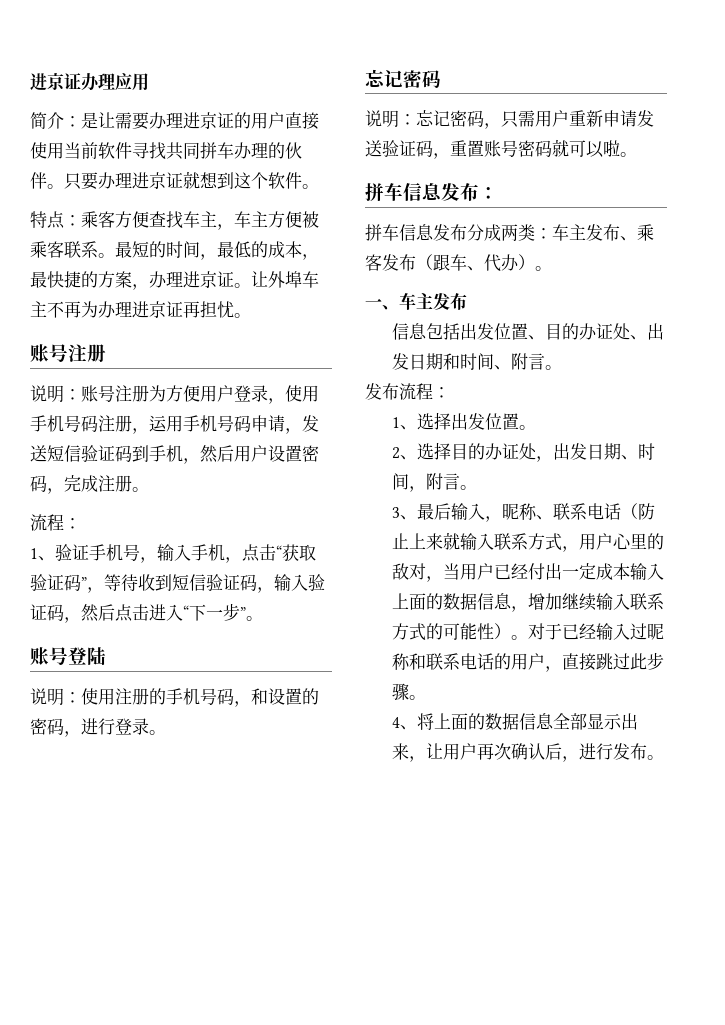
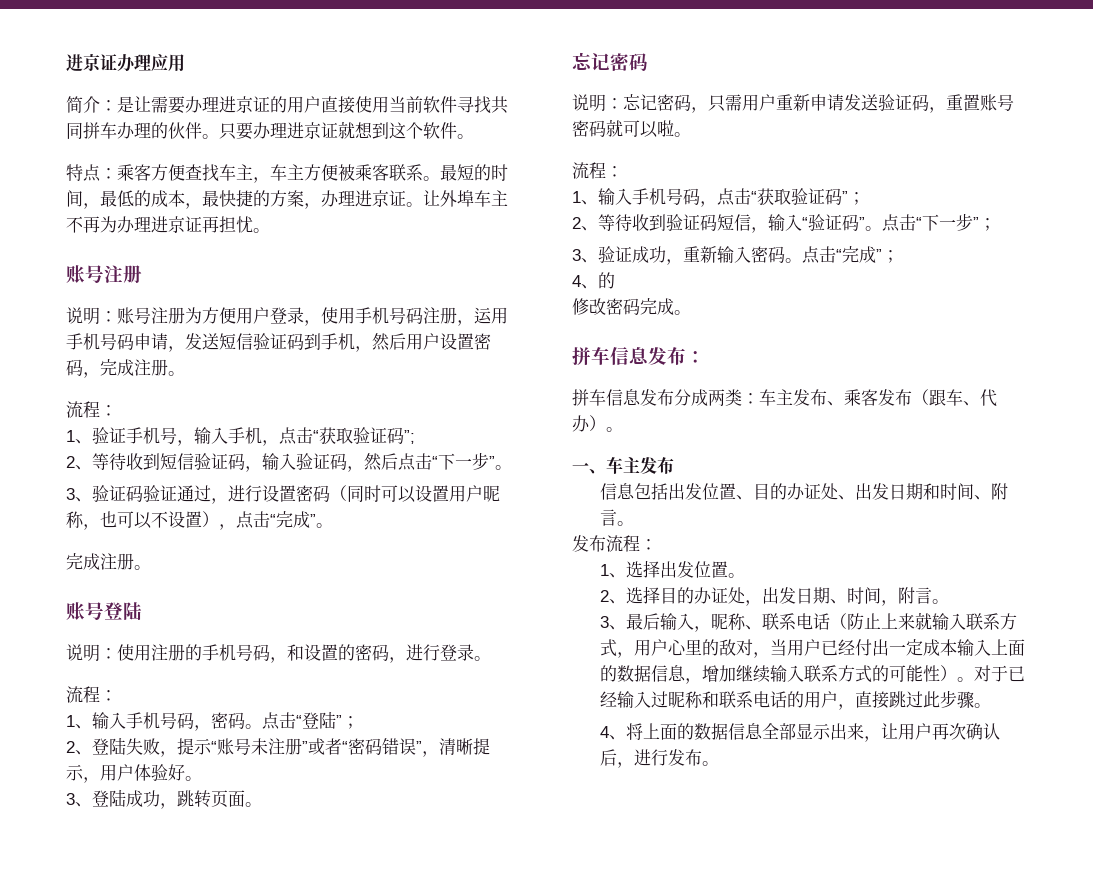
[81,577,104,593] ”， -> [404,430,415,444] [66,456,92,470] ”; // 2、
[149,604,183,621] 进入 -> (432, 461) none
(263, 618) none -> [66,485,500,504] [66,511,333,530] [66,553,151,570] // 3、验证码验证通过，进行设置密码（同时可以设置用户昵称，也可以不设置），点击“完成”。 // 完成注册。
(166, 732) none -> [66,686,117,703] [66,711,359,731] [66,737,490,757] [66,764,202,783] [66,789,262,809] // 流程： // 1、输入手机号码，密码。点击“登陆”； // 2、登陆失败，提示“账号未注册”或者“密码错误”，清晰提示，用户体验好。 // 3、登陆成功，跳转页面。
(637, 154) none -> [572,162,623,179] [572,188,865,207] [572,213,996,233] [572,246,899,265] [572,272,615,289] [572,298,691,315] // 流程： // 1、输入手机号码，点击“获取验证码”； // 2、等待收到验证码短信，输入“验证码”。点击“下一步”； // 3、验证成功，重新输入密码。点击“完成”； // 4、的 // 修改密码完成。

